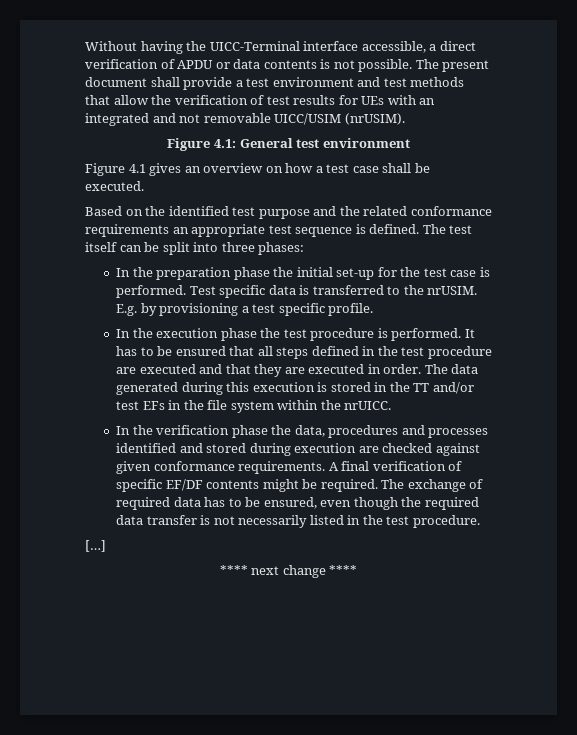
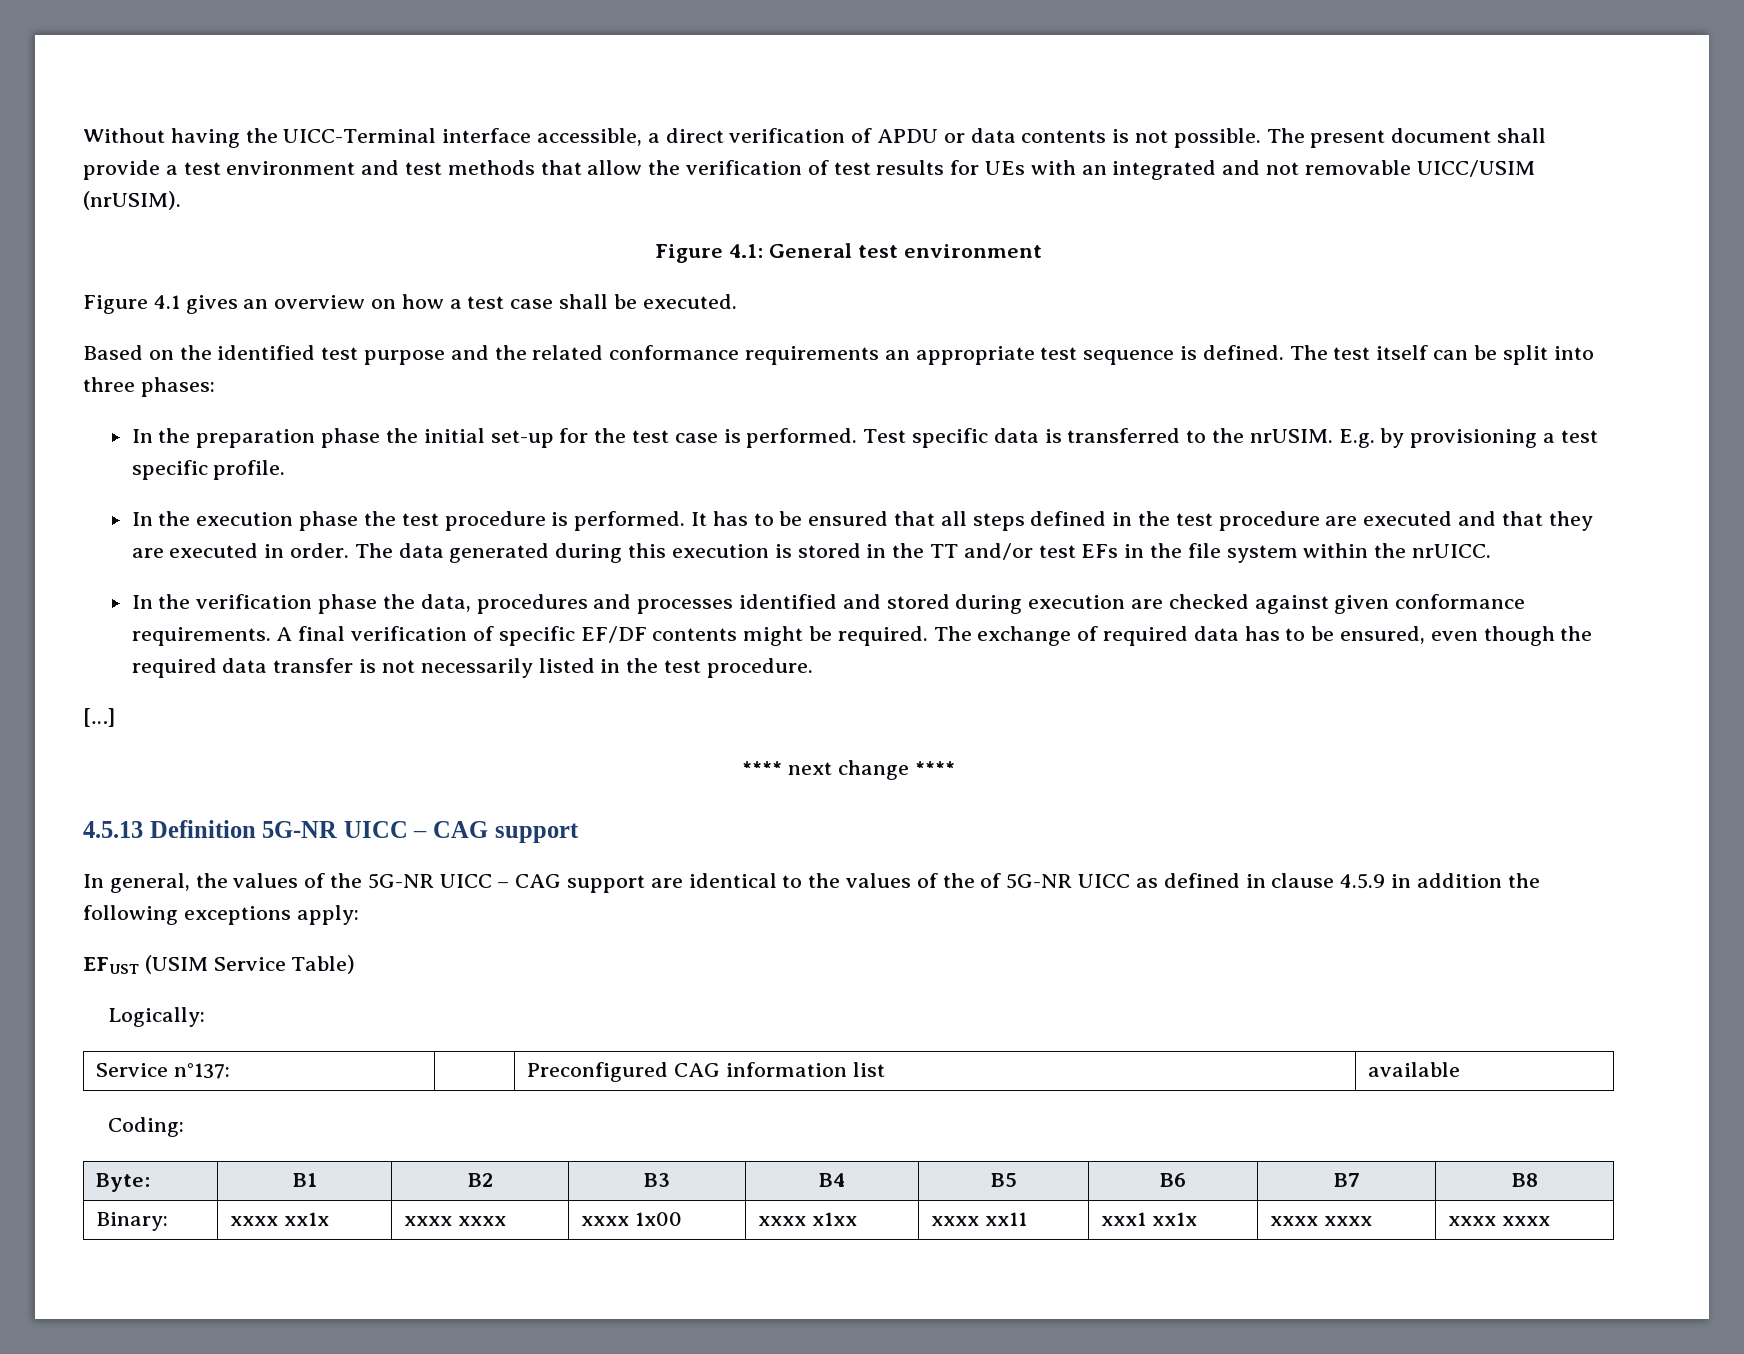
(358, 570) none -> [83,820,579,843] [83,873,1540,893] [83,905,359,925] [83,955,356,974] [108,1007,206,1027] [96,1063,230,1079] [527,1062,885,1082] [1368,1062,1461,1077] [108,1117,185,1137] [96,1173,151,1192] [292,1173,317,1187] [467,1173,493,1187] [644,1173,670,1187] [819,1173,845,1187] [990,1173,1017,1187] [1160,1173,1186,1187] [1333,1173,1360,1187] [1511,1173,1538,1187] [96,1212,169,1231] [230,1212,329,1226] [404,1216,506,1226] [581,1212,682,1226] [758,1212,857,1226] [931,1212,1027,1226] [1101,1212,1197,1226] [1270,1216,1372,1226] [1448,1216,1550,1226] // 4.5.13 Definition 5G-NR UICC – CAG support // In general, the values of the 5G-NR UICC – CAG support are identical to the values of the of 5G-NR UICC as defined in clause 4.5.9 in addition the following exceptions apply: // EFUST (USIM Service Table) // Logically: // Service n°137: | | Preconfigured CAG information list | available // Coding: // Byte: | B1 | B2 | B3 | B4 | B5 | B6 | B7 | B8 // Binary: | xxxx xx1x | xxxx xxxx | xxxx 1x00 | xxxx x1xx | xxxx xx11 | xxx1 xx1x | xxxx xxxx | xxxx xxxx

